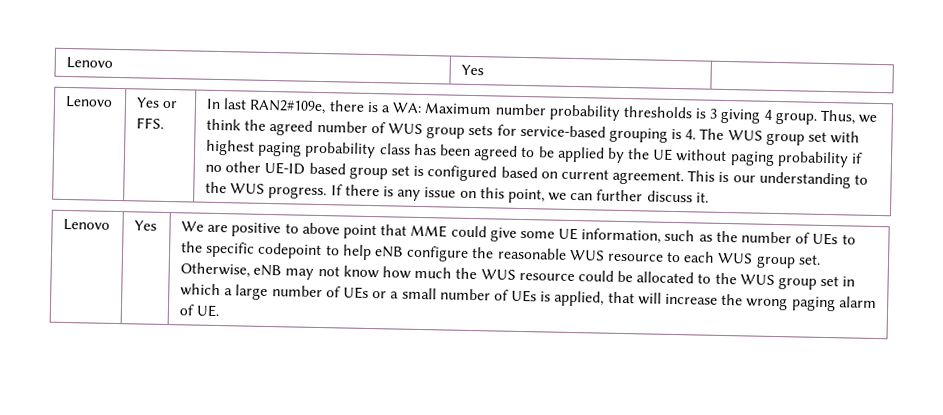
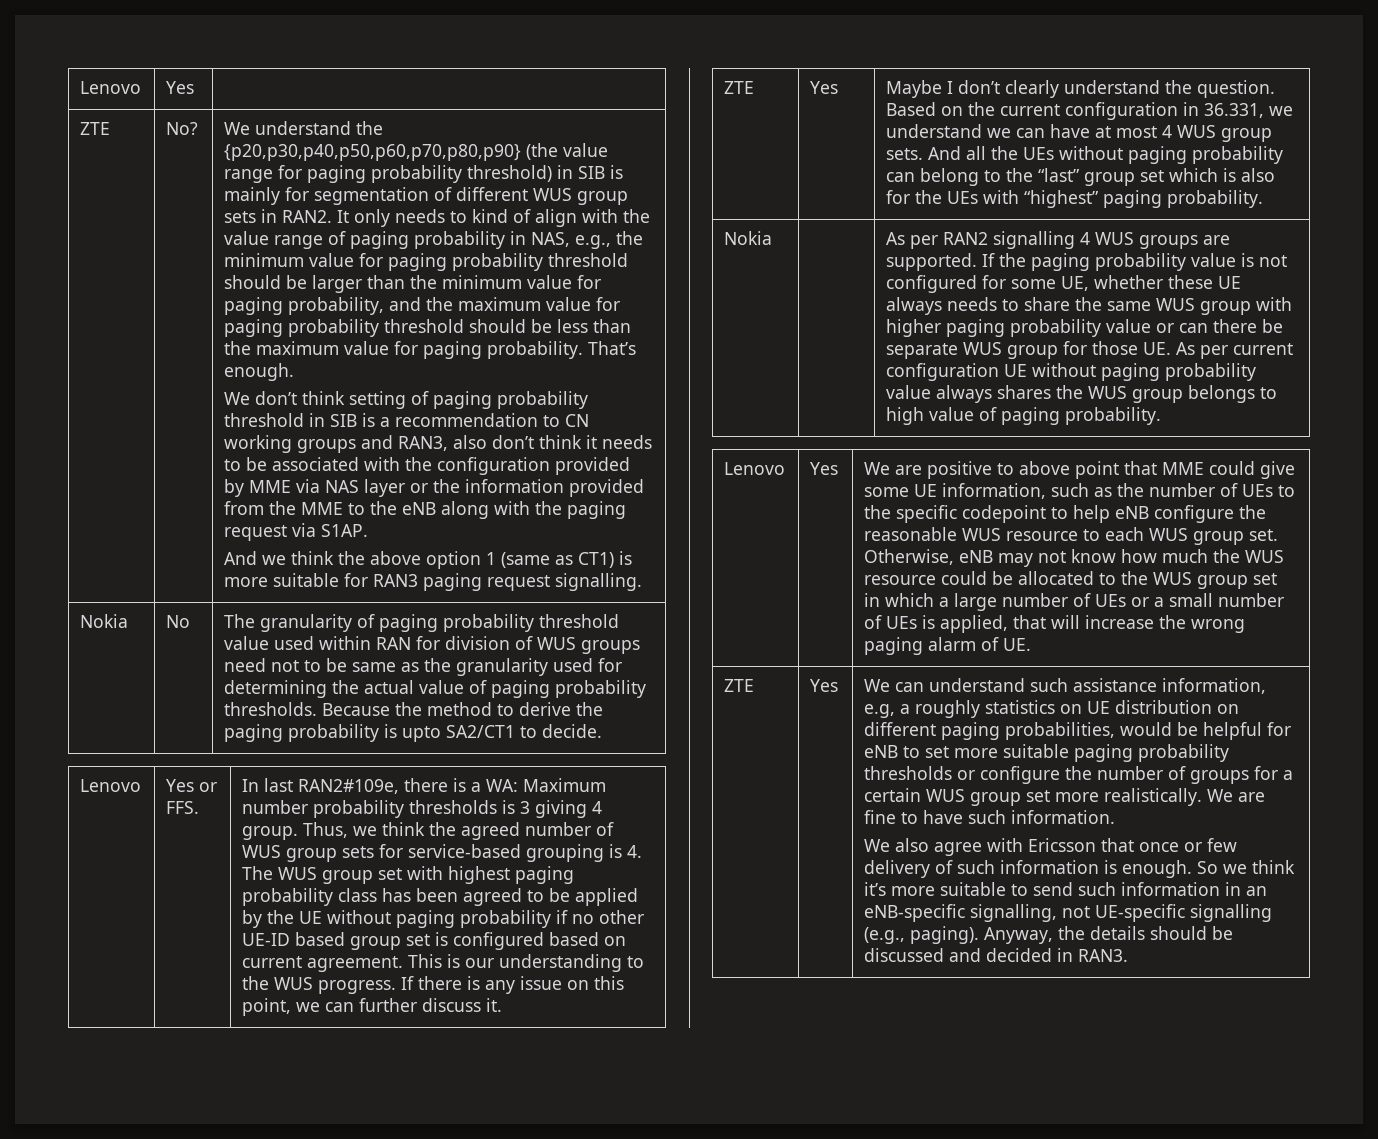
[66,56,114,69] [461,64,485,76] Lenovo | Yes | -> [80,81,142,94] [166,81,195,94] [80,122,111,135] [166,122,199,135] [224,121,384,135] [224,143,609,161] [224,165,624,183] [224,187,629,205] [224,209,651,227] [224,231,644,249] [224,253,629,271] [224,275,602,293] [224,297,621,315] [224,319,632,337] [224,341,637,359] [224,363,295,381] [224,391,589,409] [224,413,590,427] [224,435,653,453] [224,457,631,475] [224,479,645,497] [224,501,627,519] [224,523,369,541] [224,551,633,569] [224,573,643,591] [80,614,129,628] [166,615,191,628] [224,614,620,632] [224,636,641,654] [224,658,623,676] [224,680,647,698] [224,702,604,716] [224,724,603,742] Lenovo | Yes | // ZTE | No? | We understand the {p20,p30,p40,p50,p60,p70,p80,p90} (the value range for paging probability threshold) in SIB is mainly for segmentation of different WUS group sets in RAN2. It only needs to kind of align with the value range of paging probability in NAS, e.g., the minimum value for paging probability threshold should be larger than the minimum value for paging probability, and the maximum value for paging probability threshold should be less than the maximum value for paging probability. That’s enough. // We don’t think setting of paging probability threshold in SIB is a recommendation to CN working groups and RAN3, also don’t think it needs to be associated with the configuration provided by MME via NAS layer or the information provided from the MME to the eNB along with the paging request via S1AP. // And we think the above option 1 (same as CT1) is more suitable for RAN3 paging request signalling. // Nokia | No | The granularity of paging probability threshold value used within RAN for division of WUS groups need not to be same as the granularity used for determining the actual value of paging probability thresholds. Because the method to derive the paging probability is upto SA2/CT1 to decide.
(709, 197) none -> [724,81,755,94] [810,81,839,94] [886,80,1276,98] [886,102,1294,120] [886,124,1273,142] [886,146,1284,164] [886,168,1276,186] [886,190,1264,208] [724,231,773,245] [886,231,1231,249] [886,253,1288,271] [886,275,1242,293] [886,297,1293,315] [886,319,1284,337] [886,341,1294,359] [886,363,1257,381] [886,385,1278,403] [886,407,1162,425] // ZTE | Yes | Maybe I don’t clearly understand the question. Based on the current configuration in 36.331, we understand we can have at most 4 WUS group sets. And all the UEs without paging probability can belong to the “last” group set which is also for the UEs with “highest” paging probability. // Nokia | | As per RAN2 signalling 4 WUS groups are supported. If the paging probability value is not configured for some UE, whether these UE always needs to share the same WUS group with higher paging probability value or can there be separate WUS group for those UE. As per current configuration UE without paging probability value always shares the WUS group belongs to high value of paging probability.
(221, 311) none -> [724,679,755,692] [810,679,839,692] [864,678,1267,694] [864,700,1240,718] [864,722,1292,740] [864,744,1230,762] [864,766,1294,784] [864,788,1266,806] [864,810,1116,824] [864,838,1238,856] [864,860,1296,878] [864,882,1268,896] [864,904,1273,922] [864,926,1234,944] [864,948,1129,962] // ZTE | Yes | We can understand such assistance information, e.g, a roughly statistics on UE distribution on different paging probabilities, would be helpful for eNB to set more suitable paging probability thresholds or configure the number of groups for a certain WUS group set more realistically. We are fine to have such information. // We also agree with Ericsson that once or few delivery of such information is enough. So we think it’s more suitable to send such information in an eNB-specific signalling, not UE-specific signalling (e.g., paging). Anyway, the details should be discussed and decided in RAN3.

